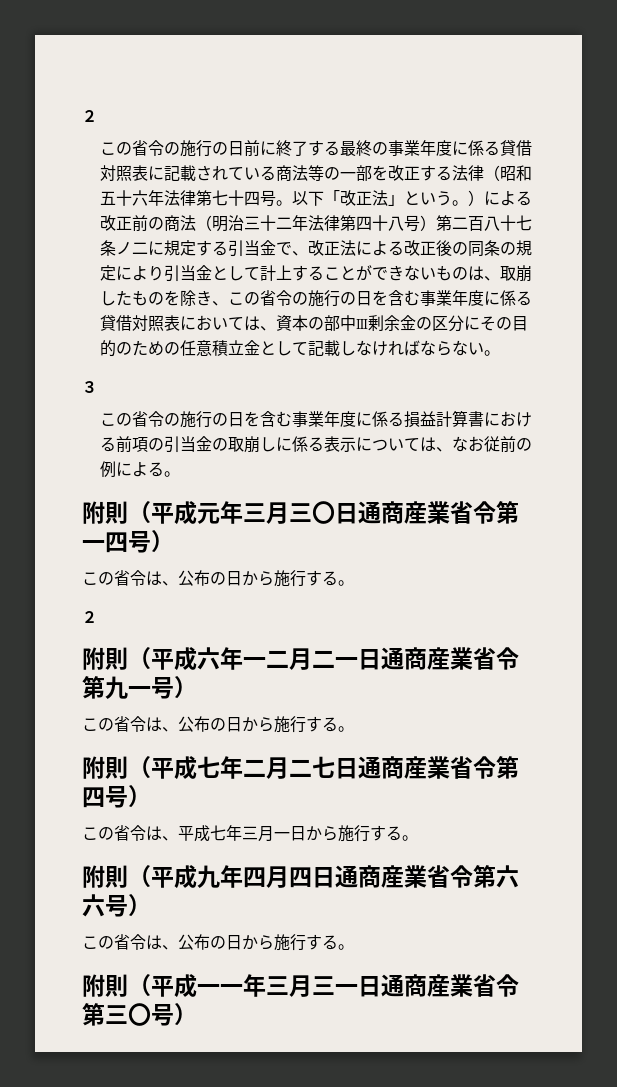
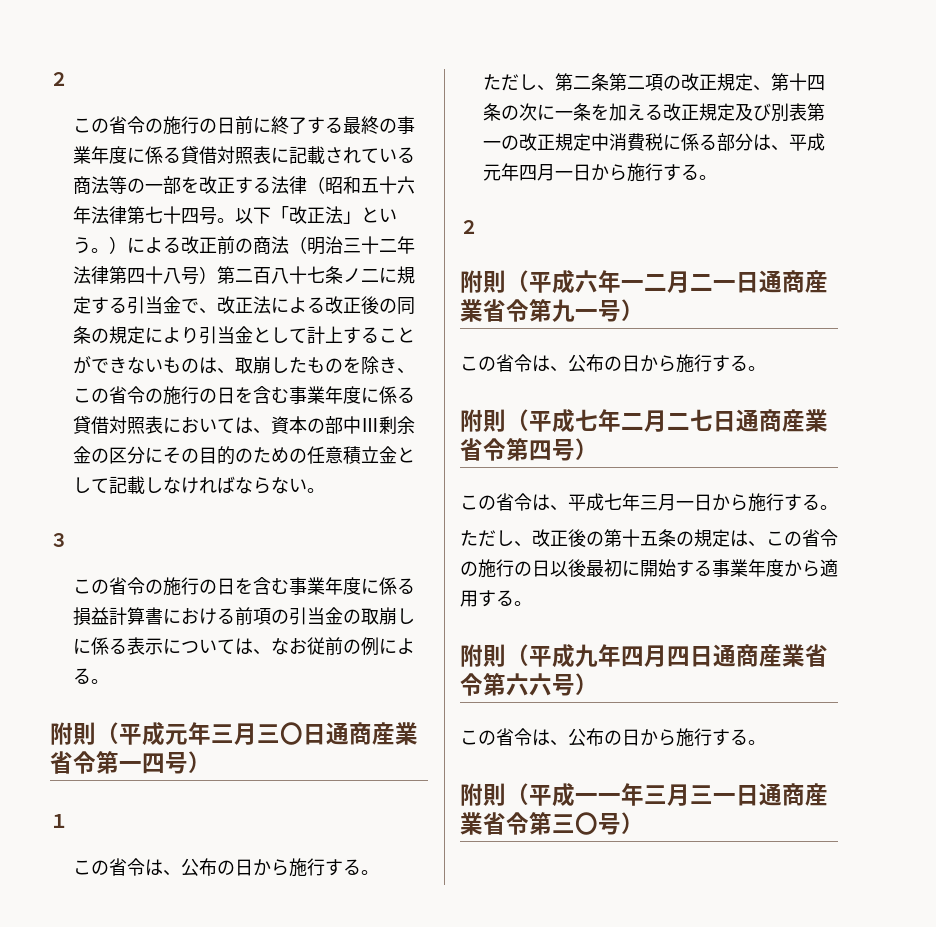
[82,570,354,587] // この省令は、公布の日から施行する。 -> [50,814,68,828] [72,858,379,877] [482,73,825,91] [482,103,825,122] [482,133,825,151] [482,163,717,182] // １ // この省令は、公布の日から施行する。 // ただし、第二条第二項の改正規定、第十四条の次に一条を加える改正規定及び別表第一の改正規定中消費税に係る部分は、平成元年四月一日から施行する。
(418, 838) none -> [460,529,838,547] [460,559,838,578] [460,590,532,607] // ただし、改正後の第十五条の規定は、この省令の施行の日以後最初に開始する事業年度から適用する。

